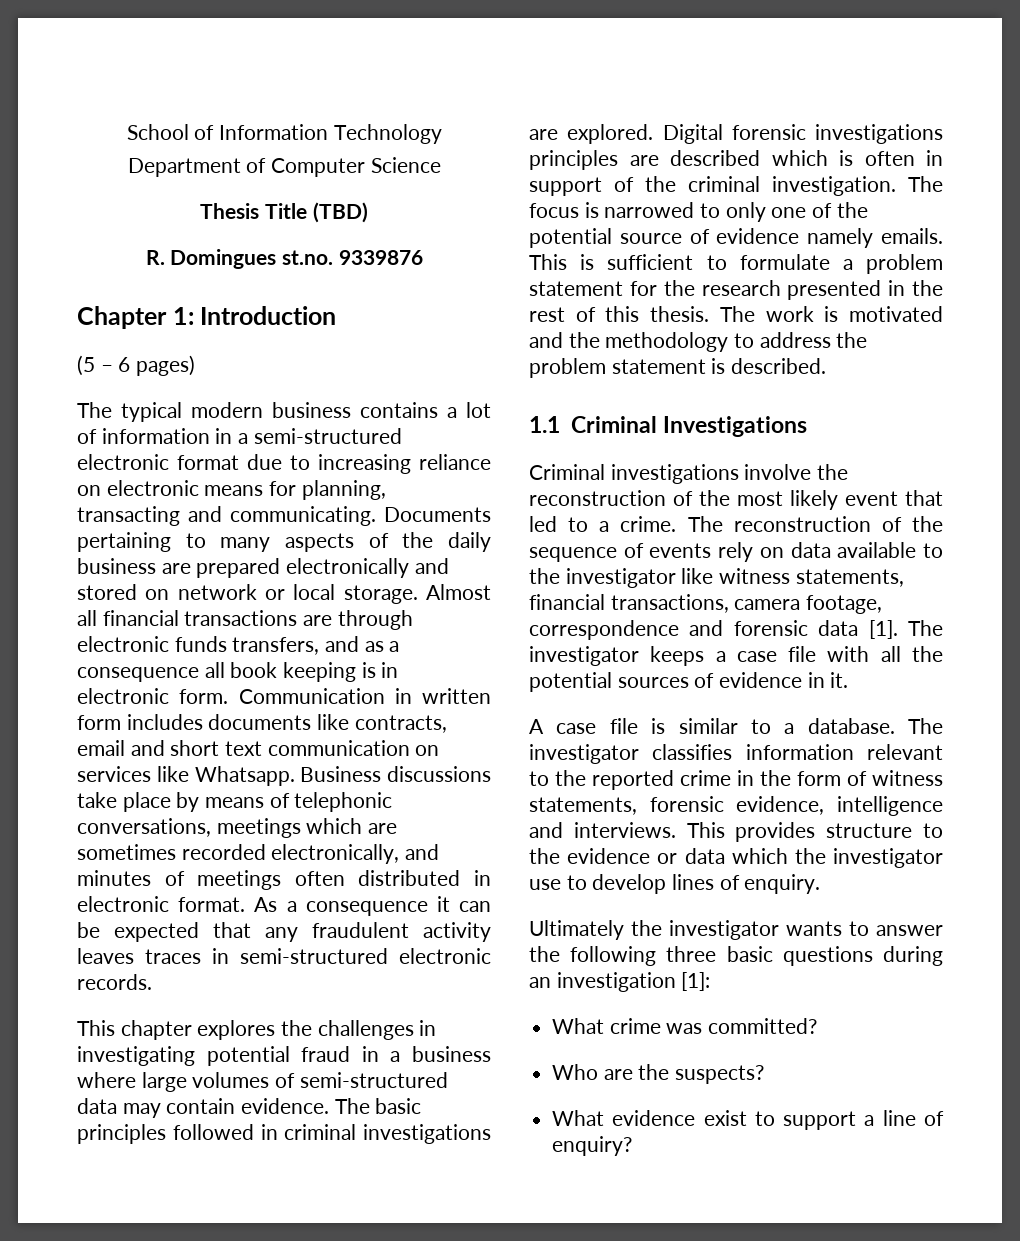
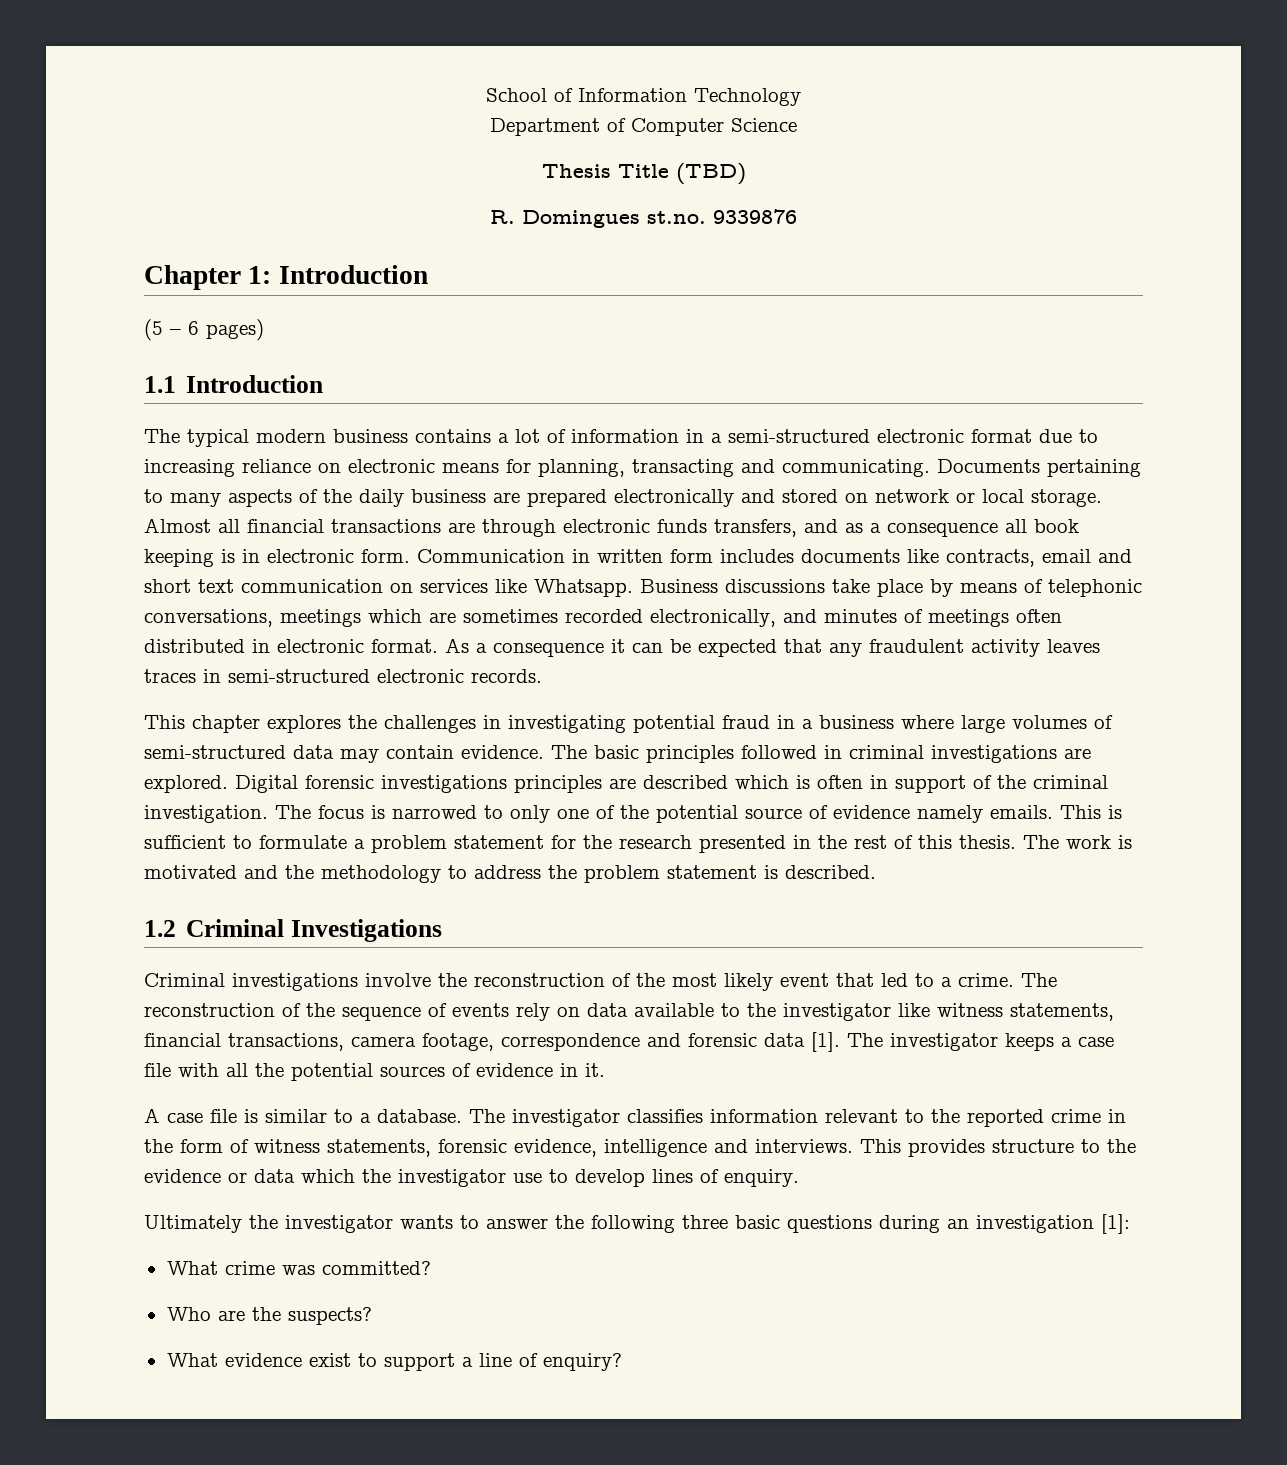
(196, 365) none -> [144,375,324,393] // 1.1 Introduction
[529,416,560,433] 1.1 -> [144,920,176,937] 1.2

